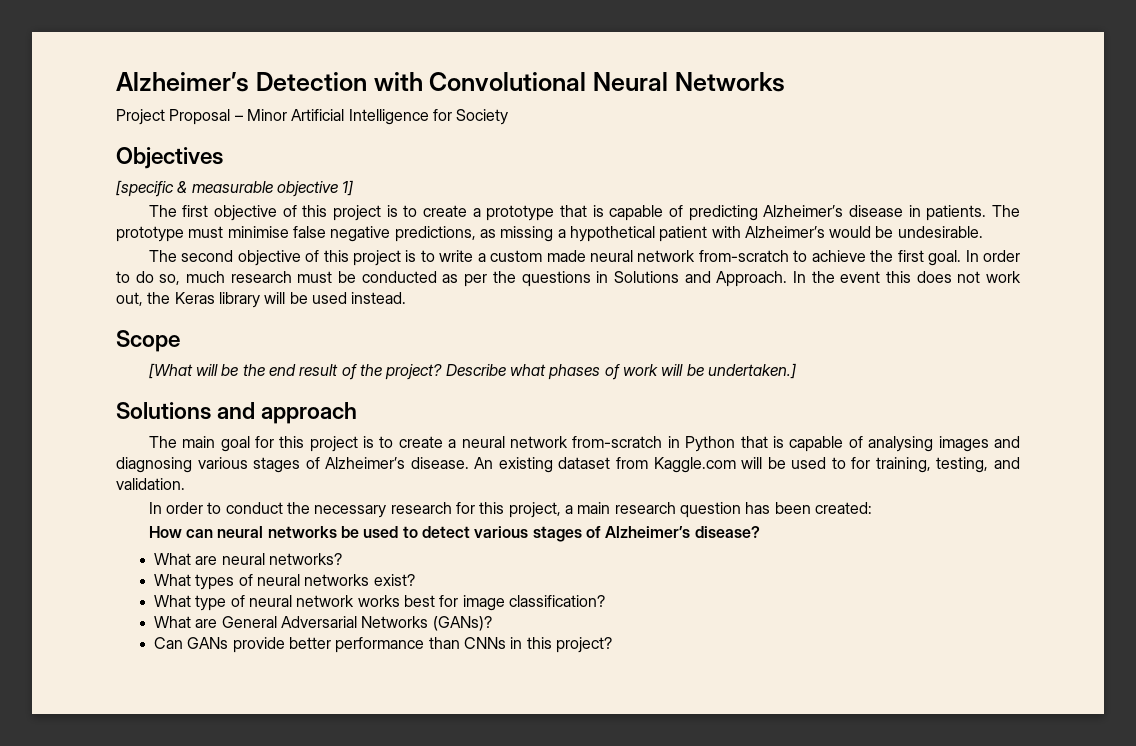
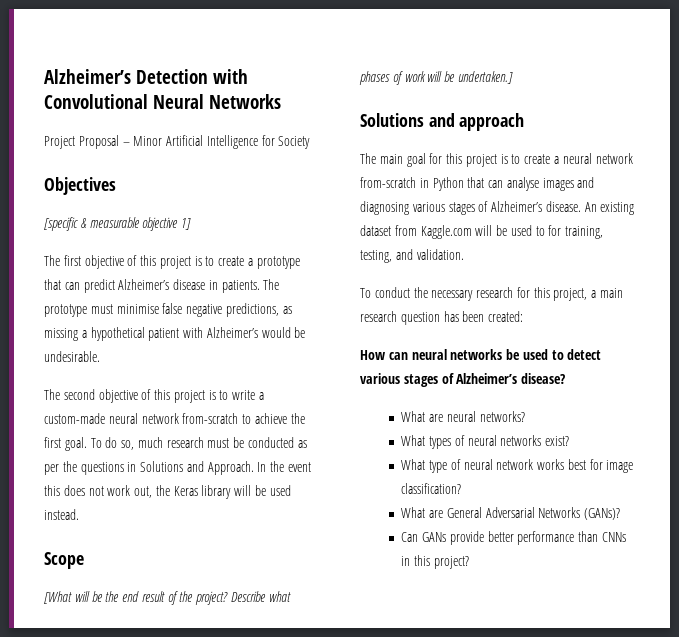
[592,205,758,221] is capable of predicting -> [64,279,115,293] can predict
[490,250,586,262] custom made -> [44,413,105,424] custom-made
[965,250,1021,262] [116,271,130,283] In order to -> [90,438,102,448] To
[773,436,934,452] is capable of analysing -> [488,177,539,191] can analyse
[148,502,222,514] In order to -> [360,288,371,298] To

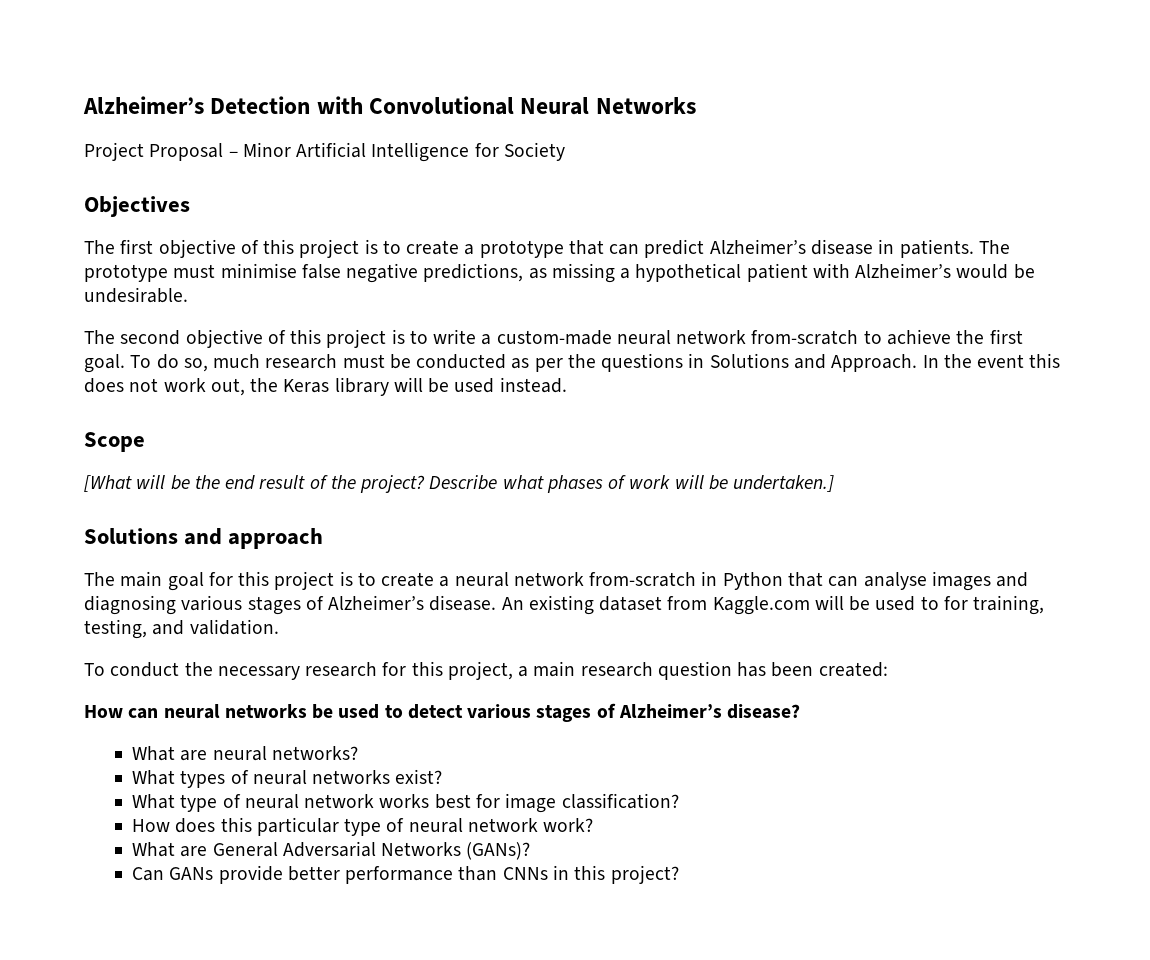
[44,217,192,231] // [specific & measurable objective 1] -> (190, 206) none
(462, 488) none -> [132,817,594,836] // How does this particular type of neural network work?

